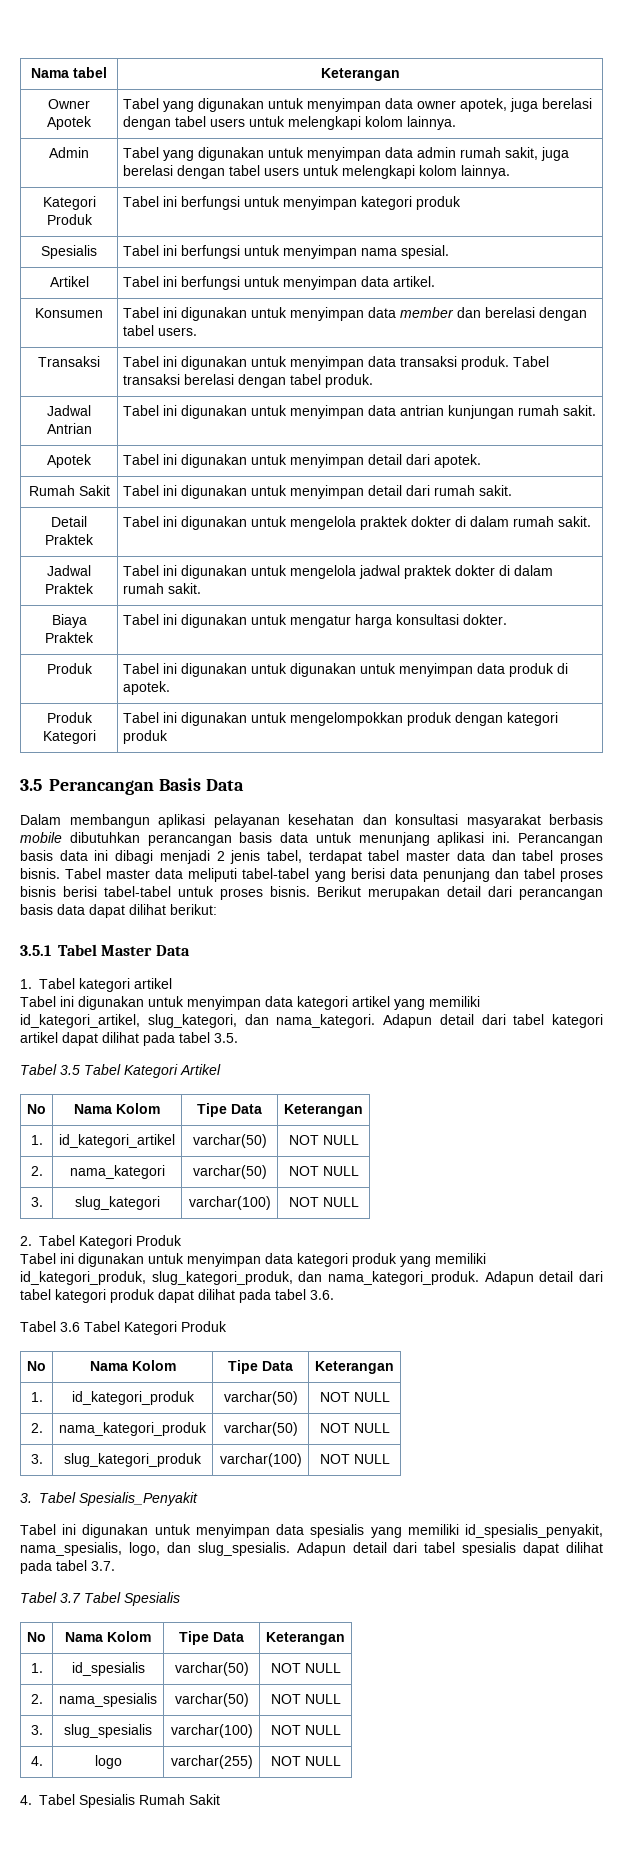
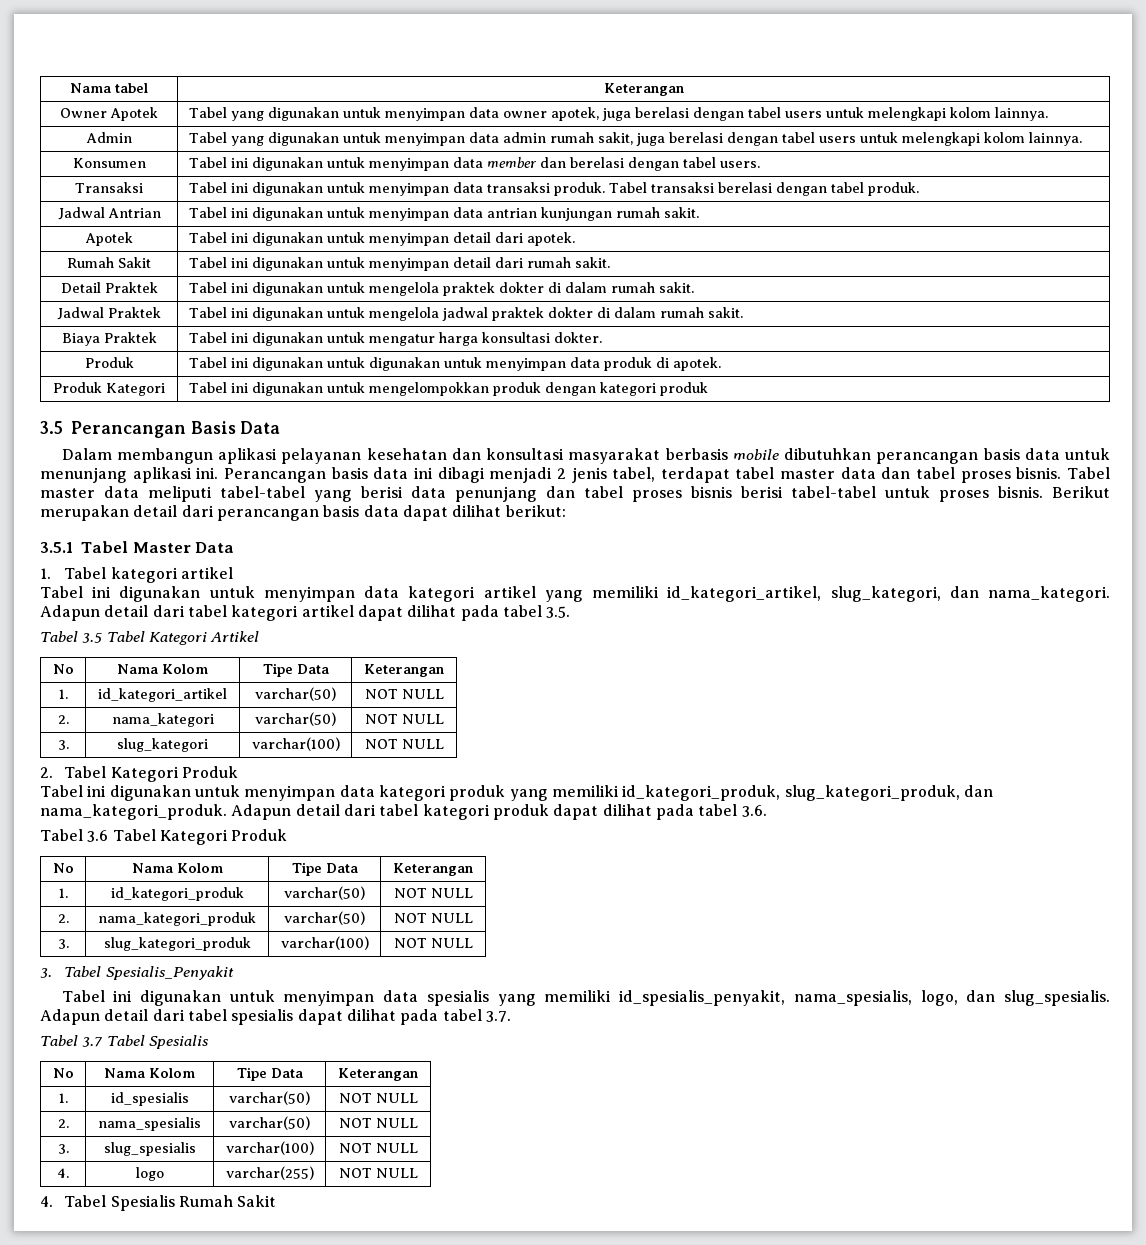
[42,196,96,210] [46,214,93,225] [123,196,462,210] [41,245,97,259] [123,245,450,259] [49,276,89,287] [123,276,436,290] // Kategori Produk | Tabel ini berfungsi untuk menyimpan kategori produk // Spesialis | Tabel ini berfungsi untuk menyimpan nama spesial. // Artikel | Tabel ini berfungsi untuk menyimpan data artikel. -> (1082, 139) none

